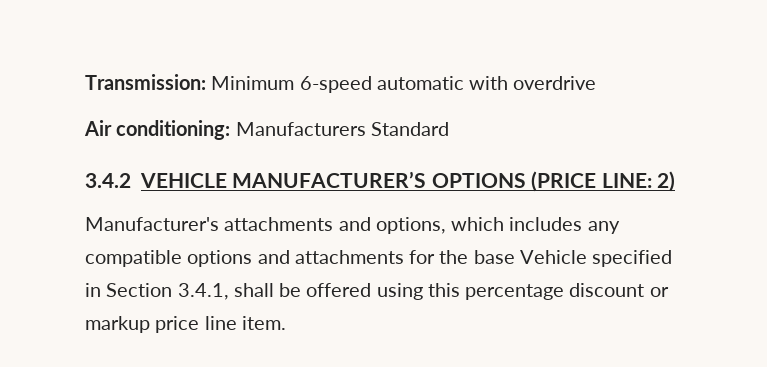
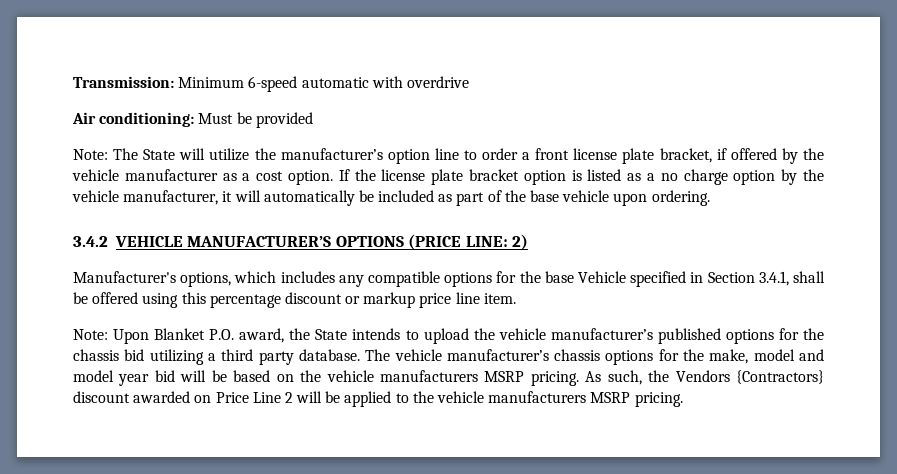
[235,122,449,136] Manufacturers Standard -> [198,112,313,128] [73,148,824,164] [72,169,824,185] [72,190,710,206] Must be provided // Note: The State will utilize the manufacturer’s option line to order a front license plate bracket, if offered by the vehicle manufacturer as a cost option. If the license plate bracket option is listed as a no charge option by the vehicle manufacturer, it will automatically be included as part of the base vehicle upon ordering.
[224,217,371,231] attachments and -> (176, 277) none
[257,250,404,264] and attachments -> (493, 279) none
(286, 323) none -> [73,328,824,344] [73,349,824,365] [73,370,824,386] [73,391,683,407] // Note: Upon Blanket P.O. award, the State intends to upload the vehicle manufacturer’s published options for the chassis bid utilizing a third party database. The vehicle manufacturer’s chassis options for the make, model and model year bid will be based on the vehicle manufacturers MSRP pricing. As such, the Vendors {Contractors} discount awarded on Price Line 2 will be applied to the vehicle manufacturers MSRP pricing.

